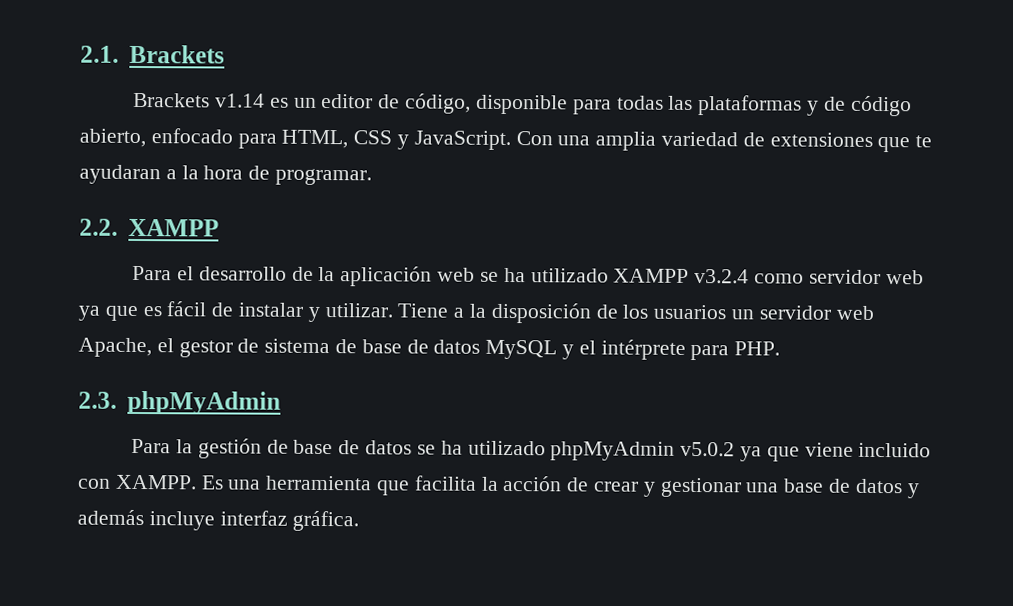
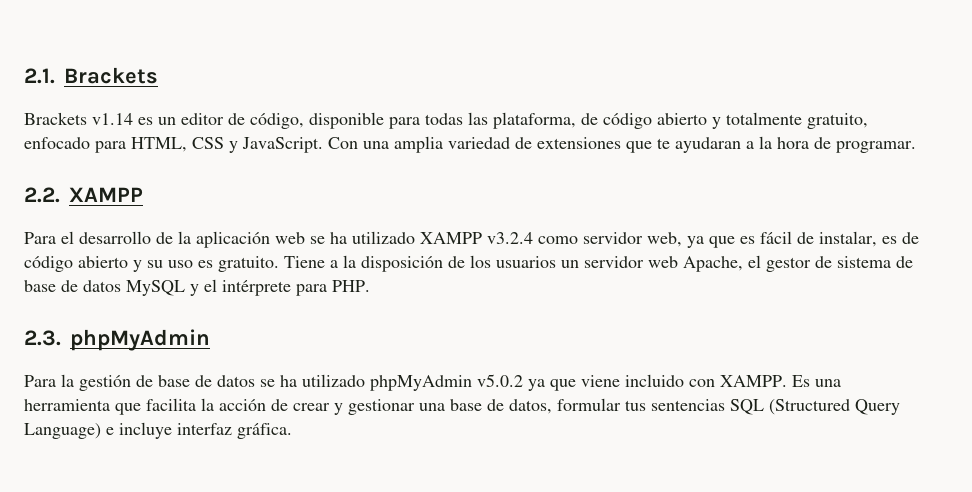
[698,95,912,117] [79,128,146,148] plataformas y de código abierto, -> [493,112,868,129] plataforma, de código abierto y totalmente gratuito,
[885,270,924,285] web -> [647,232,682,247] web,
[238,302,393,322] instalar y utilizar. -> [819,231,919,247] [24,256,279,272] instalar, es de código abierto y su uso es gratuito.
[854,478,920,499] [77,509,144,526] datos y además -> [509,398,900,415] [24,423,114,439] datos, formular tus sentencias SQL (Structured Query Language) e

